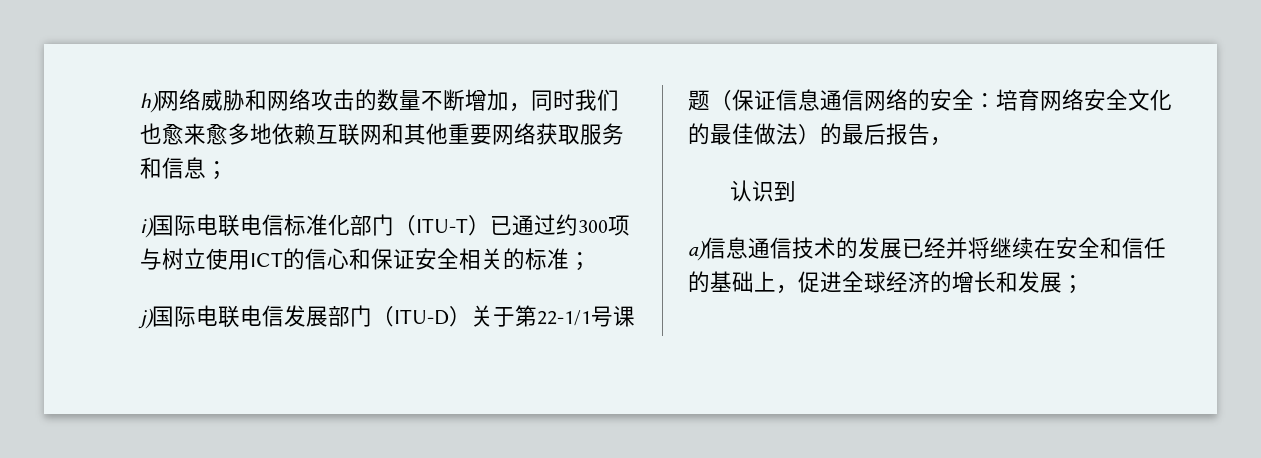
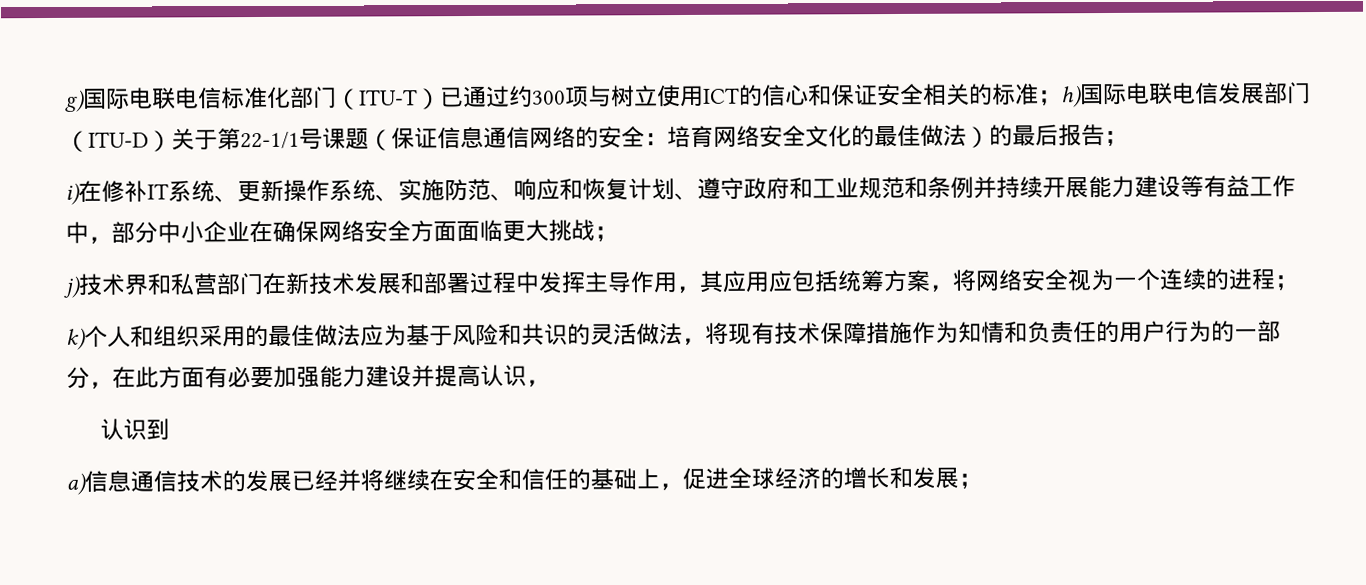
[140,89,619,113] [140,123,624,146] [140,157,228,180] [140,217,154,238] h)网络威胁和网络攻击的数量不断增加，同时我们也愈来愈多地依赖互联网和其他重要网络获取服务和信息； // i) -> [65,89,85,112] g)
[138,308,154,329] // j) -> [1061,85,1082,108] h)
(930, 134) none -> [1104,130,1128,147] [65,175,1296,205] [65,219,618,244] [63,268,1298,298] [66,320,1281,350] [66,364,527,389] ； // i)在修补IT系统、更新操作系统、实施防范、响应和恢复计划、遵守政府和工业规范和条例并持续开展能力建设等有益工作中，部分中小企业在确保网络安全方面面临更大挑战； // j)技术界和私营部门在新技术发展和部署过程中发挥主导作用，其应用应包括统筹方案，将网络安全视为一个连续的进程； // k)个人和组织采用的最佳做法应为基于风险和共识的灵活做法，将现有技术保障措施作为知情和负责任的用户行为的一部分，在此方面有必要加强能力建设并提高认识

